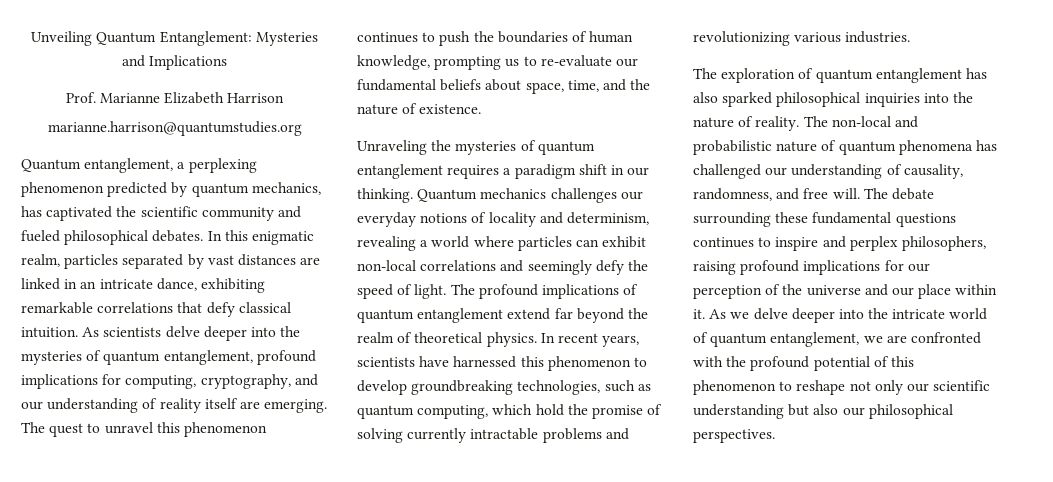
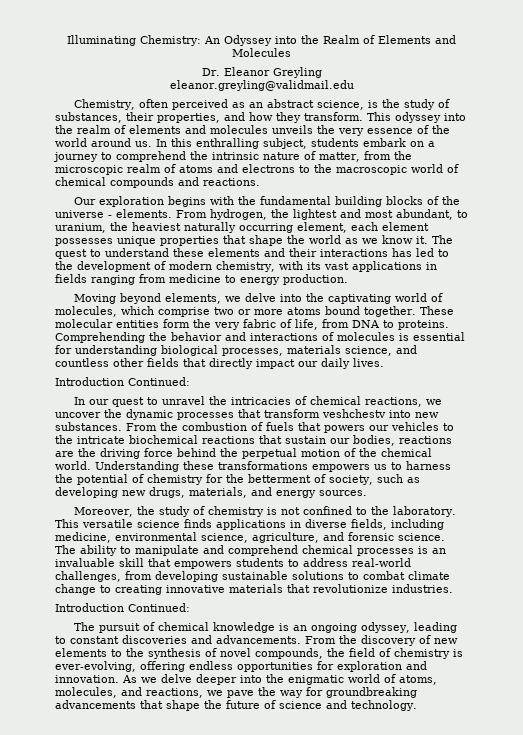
[31,31,318,46] [121,55,228,70] [65,92,285,104] [47,121,302,136] [21,158,257,173] [21,182,321,197] [21,206,301,221] [21,230,314,245] [21,254,321,269] [21,278,265,293] [21,302,291,317] [21,326,301,341] [21,350,316,365] [21,374,318,389] [21,398,328,413] [21,422,267,437] [357,31,634,46] [357,55,638,70] [357,79,651,94] [357,103,482,115] [357,140,595,155] [357,164,650,179] [357,188,643,203] [357,212,649,227] [357,236,647,251] [357,260,648,275] [357,284,639,299] [357,308,648,323] [357,332,640,347] [357,356,647,371] [357,380,651,395] [357,404,663,419] [357,428,629,443] [693,31,842,46] Unveiling Quantum Entanglement: Mysteries and Implications // Prof. Marianne Elizabeth Harrison // marianne.harrison@quantumstudies.org // Quantum entanglement, a perplexing phenomenon predicted by quantum mechanics, has captivated the scientific community and fueled philosophical debates. In this enigmatic realm, particles separated by vast distances are linked in an intricate dance, exhibiting remarkable correlations that defy classical intuition. As scientists delve deeper into the mysteries of quantum entanglement, profound implications for computing, cryptography, and our understanding of reality itself are emerging. The quest to unravel this phenomenon continues to push the boundaries of human knowledge, prompting us to re-evaluate our fundamental beliefs about space, time, and the nature of existence. // Unraveling the mysteries of quantum entanglement requires a paradigm shift in our thinking. Quantum mechanics challenges our everyday notions of locality and determinism, revealing a world where particles can exhibit non-local correlations and seemingly defy the speed of light. The profound implications of quantum entanglement extend far beyond the realm of theoretical physics. In recent years, scientists have harnessed this phenomenon to develop groundbreaking technologies, such as quantum computing, which hold the promise of solving currently intractable problems and revolutionizing various -> [67,35,456,46] [232,48,291,57] [201,67,322,78] [169,80,354,91] [73,99,450,110] [55,112,466,123] [55,125,450,136] [55,138,435,149] [53,151,412,162] [55,164,459,175] [55,177,260,188] [73,196,460,207] [55,209,468,220] [55,222,429,233] [55,235,453,246] [55,248,449,259] [55,261,437,272] [55,274,348,285] [73,293,443,304] [55,306,454,317] [55,319,449,330] [55,332,465,343] [55,345,417,356] [55,358,384,369] [55,377,190,386] [73,396,442,407] [55,409,439,420] [55,422,454,433] [55,435,452,446] [55,448,432,459] [55,461,451,472] [55,474,420,485] [55,487,367,498] [73,506,456,517] [55,519,444,530] [55,532,445,543] [55,545,446,556] [55,558,411,569] [55,571,450,582] [55,584,388,595] Illuminating Chemistry: An Odyssey into the Realm of Elements and Molecules // Dr. Eleanor Greyling // eleanor.greyling@validmail.edu // Chemistry, often perceived as an abstract science, is the study of substances, their properties, and how they transform. This odyssey into the realm of elements and molecules unveils the very essence of the world around us. In this enthralling subject, students embark on a journey to comprehend the intrinsic nature of matter, from the microscopic realm of atoms and electrons to the macroscopic world of chemical compounds and reactions. // Our exploration begins with the fundamental building blocks of the universe - elements. From hydrogen, the lightest and most abundant, to uranium, the heaviest naturally occurring element, each element possesses unique properties that shape the world as we know it. The quest to understand these elements and their interactions has led to the development of modern chemistry, with its vast applications in fields ranging from medicine to energy production. // Moving beyond elements, we delve into the captivating world of molecules, which comprise two or more atoms bound together. These molecular entities form the very fabric of life, from DNA to proteins. Comprehending the behavior and interactions of molecules is essential for understanding biological processes, materials science, and countless other fields that directly impact our daily lives. // Introduction Continued: // In our quest to unravel the intricacies of chemical reactions, we uncover the dynamic processes that transform veshchestv into new substances. From the combustion of fuels that powers our vehicles to the intricate biochemical reactions that sustain our bodies, reactions are the driving force behind the perpetual motion of the chemical world. Understanding these transformations empowers us to harness the potential of chemistry for the betterment of society, such as developing new drugs, materials, and energy sources. // Moreover, the study of chemistry is not confined to the laboratory. This versatile science finds applications in diverse fields, including medicine, environmental science, agriculture, and forensic science. The ability to manipulate and comprehend chemical processes is an invaluable skill that empowers students to address real-world challenges, from developing sustainable solutions to combat climate change to creating innovative materials that revolutionize
[693,68,987,83] [693,92,973,107] [693,116,918,131] [693,140,997,155] [693,164,963,179] [693,188,934,201] [693,212,956,227] [693,236,986,251] [693,260,930,275] [693,284,998,299] [693,309,705,319] // The exploration of quantum entanglement has also sparked philosophical inquiries into the nature of reality. The non-local and probabilistic nature of quantum phenomena has challenged our understanding of causality, randomness, and free will. The debate surrounding these fundamental questions continues to inspire and perplex philosophers, raising profound implications for our perception of the universe and our place within it. -> [55,603,190,612] [73,622,457,633] [55,635,458,646] [55,648,463,659] [55,661,427,672] [55,675,119,683] // Introduction Continued: // The pursuit of chemical knowledge is an ongoing odyssey, leading to constant discoveries and advancements. From the discovery of new elements to the synthesis of novel compounds, the field of chemistry is ever-evolving, offering endless opportunities for exploration and innovation.
[892,308,988,320] [693,332,981,347] [693,356,914,371] [693,380,991,395] [693,404,953,419] [693,429,775,443] intricate world of quantum entanglement, we are confronted with the profound potential of this phenomenon to reshape not only our scientific understanding but also our philosophical perspectives. -> [288,674,437,685] [55,687,417,698] [55,700,417,711] enigmatic world of atoms, molecules, and reactions, we pave the way for groundbreaking advancements that shape the future of science and technology.

